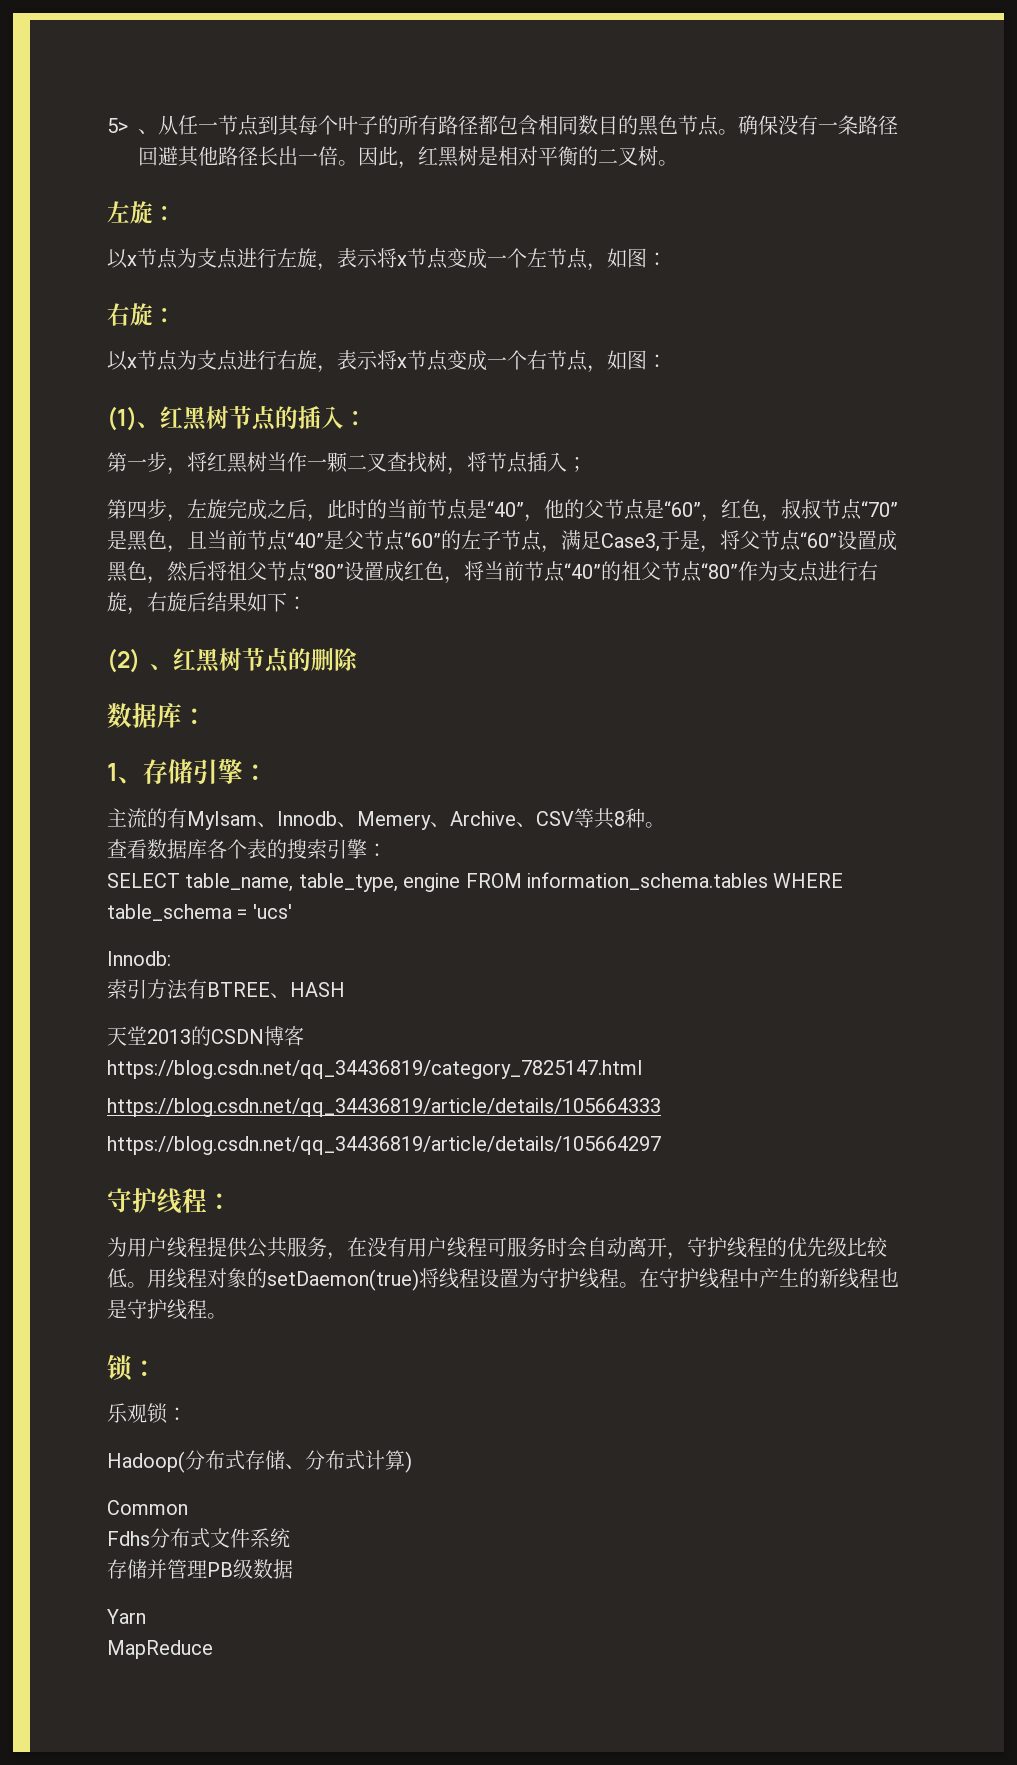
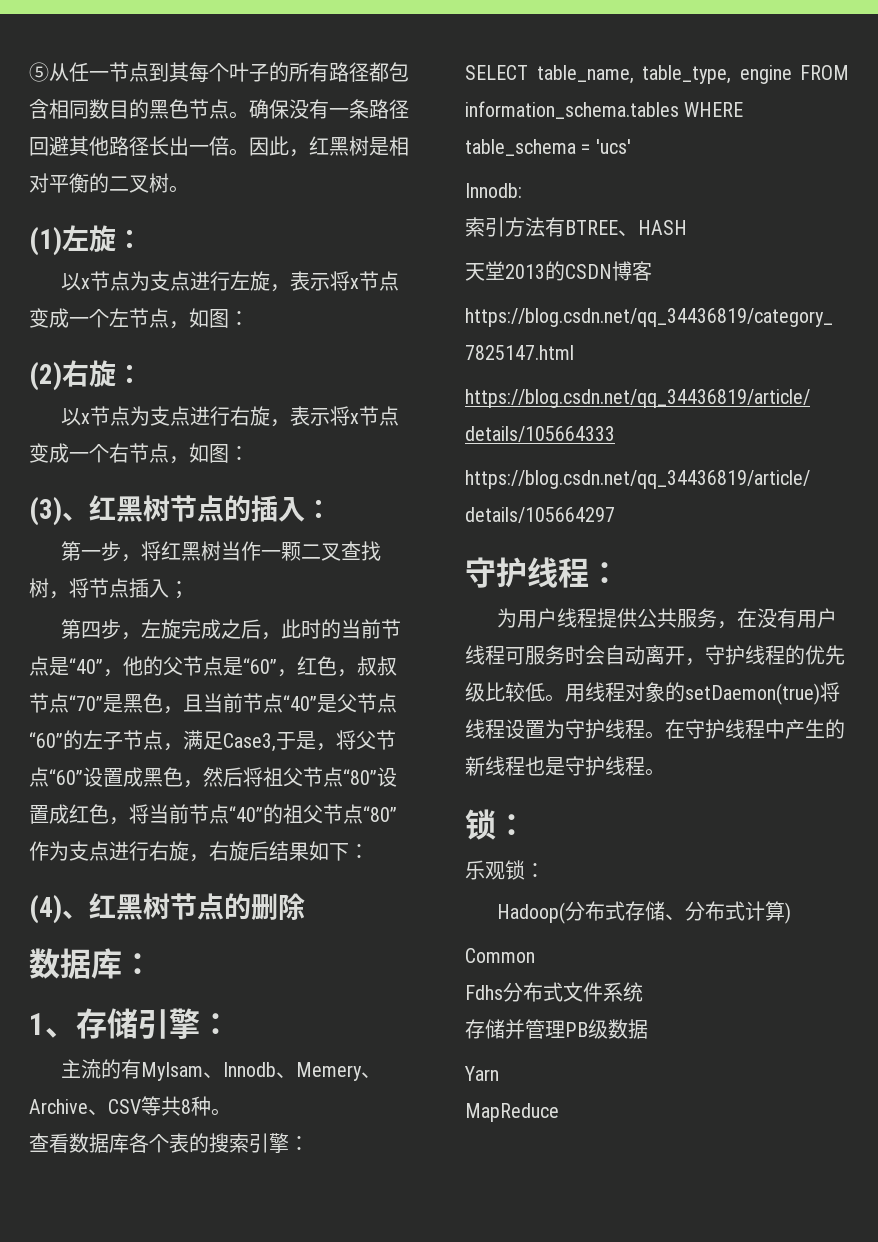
[107,118,158,134] 5>、 -> [29,62,49,82] ⑤
(678, 163) none -> [29,227,62,256] (1)
(667, 259) none -> [29,362,62,391] (2)
[107,406,137,431] (1) -> [29,497,62,526] (3)
[107,648,140,673] (2) -> [29,895,62,924] (4)

